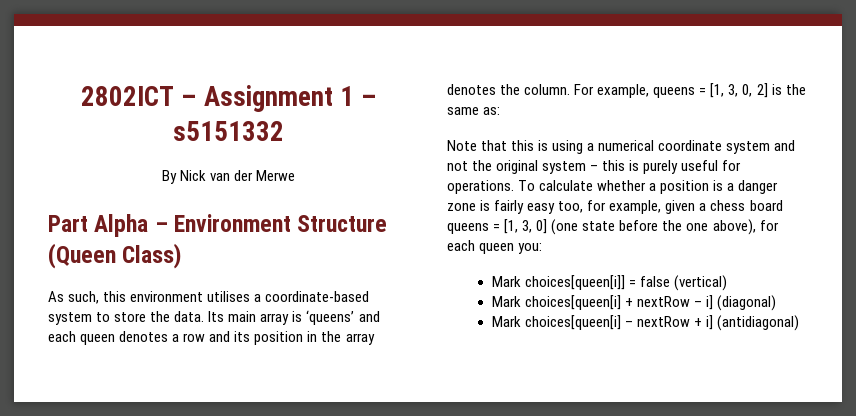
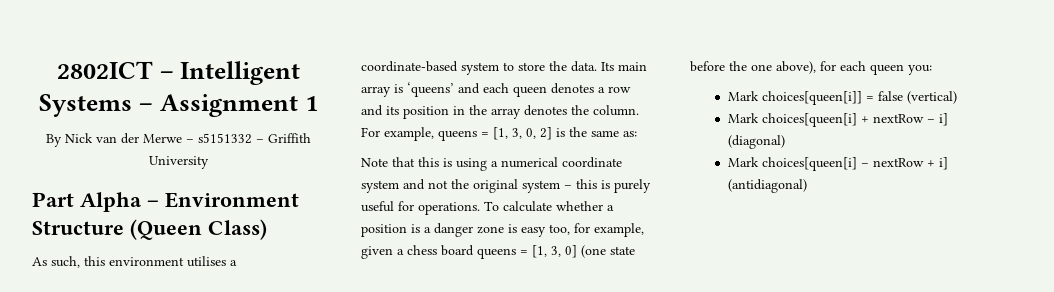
(197, 100) none -> [180,61,301,85] [39,94,154,117] Intelligent Systems –
[361,94,377,106] [173,121,284,141] – s5151332 -> (318, 103) none
(296, 175) none -> [186,133,311,144] [149,156,209,169] – s5151332 – Griffith University
[494,200,525,214] fairly -> (517, 228) none

